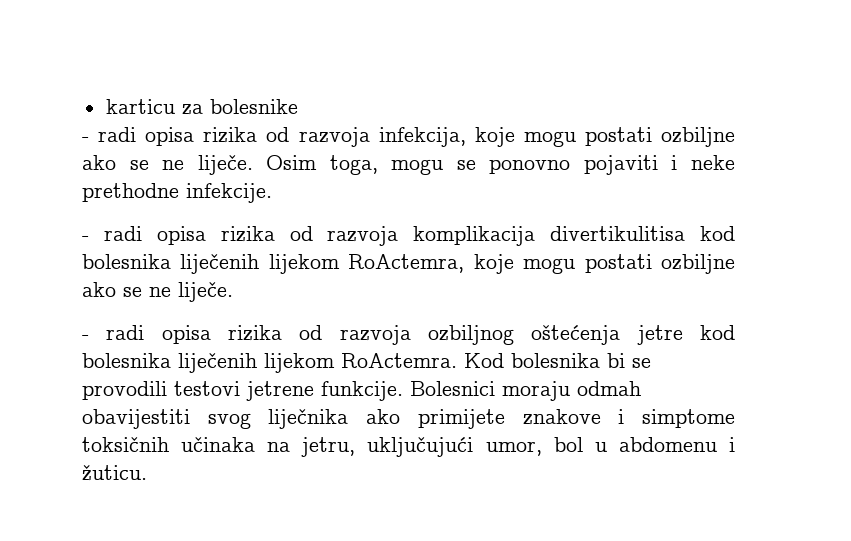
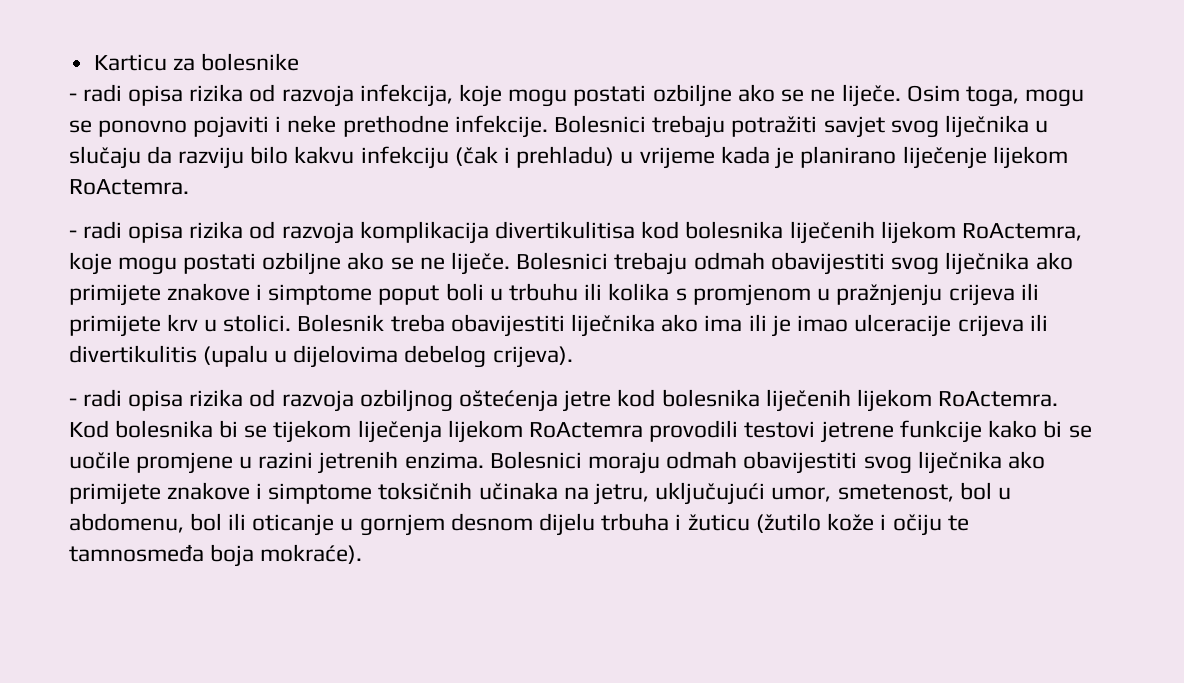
[105,99,175,114] karticu -> [93,54,167,71] Karticu
(273, 193) none -> [554,115,1049,138] [68,146,1068,169] [68,179,189,195] Bolesnici trebaju potražiti savjet svog liječnika u slučaju da razviju bilo kakvu infekciju (čak i prehladu) u vrijeme kada je planirano liječenje lijekom RoActemra.
(234, 292) none -> [516,252,1073,275] [68,283,1039,306] [68,314,1048,337] [68,345,573,368] Bolesnici trebaju odmah obavijestiti svog liječnika ako primijete znakove i simptome poput boli u trbuhu ili kolika s promjenom u pražnjenju crijeva ili primijete krv u stolici. Bolesnik treba obavijestiti liječnika ako ima ili je imao ulceracije crijeva ili divertikulitis (upalu u dijelovima debelog crijeva).
[82,381,404,401] provodili testovi jetrene funkcije. -> [273,420,1092,443] [68,451,484,474] tijekom liječenja lijekom RoActemra provodili testovi jetrene funkcije kako bi se uočile promjene u razini jetrenih enzima.
(542, 448) none -> [837,484,954,502] smetenost,
[618,437,735,452] [82,465,148,481] abdomenu i žuticu. -> [68,513,969,536] [68,544,363,567] abdomenu, bol ili oticanje u gornjem desnom dijelu trbuha i žuticu (žutilo kože i očiju te tamnosmeđa boja mokraće).

